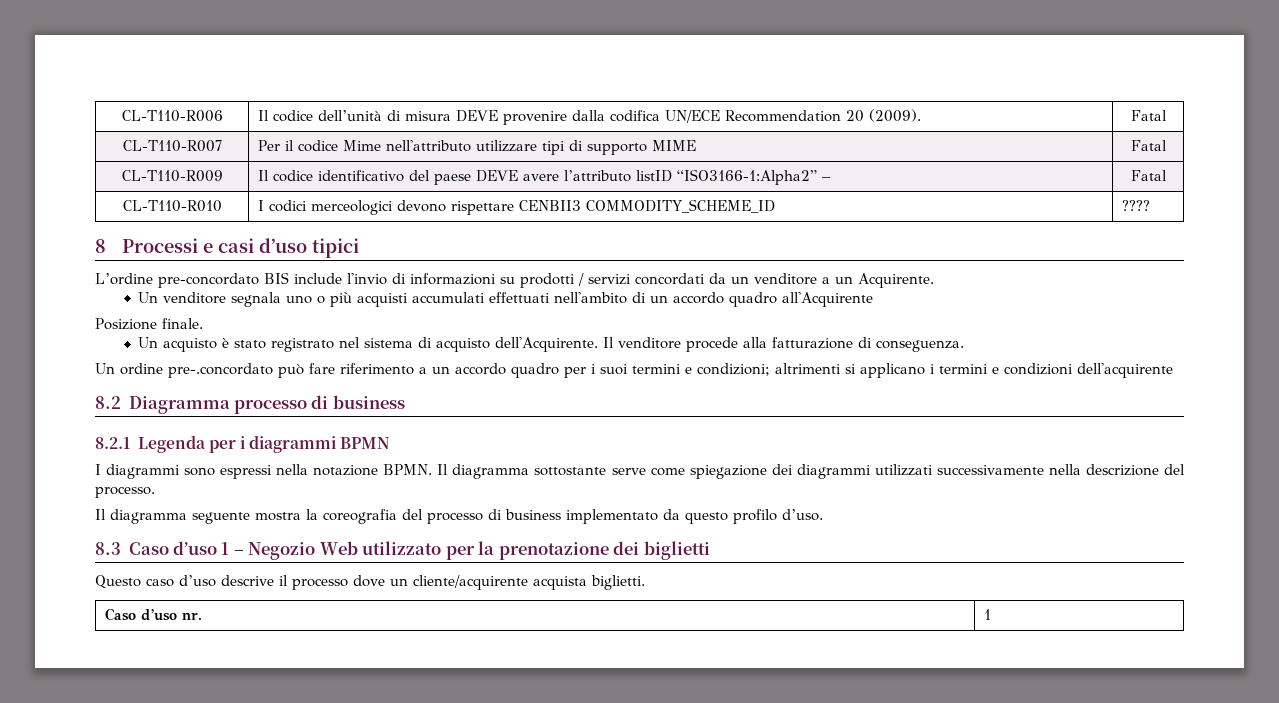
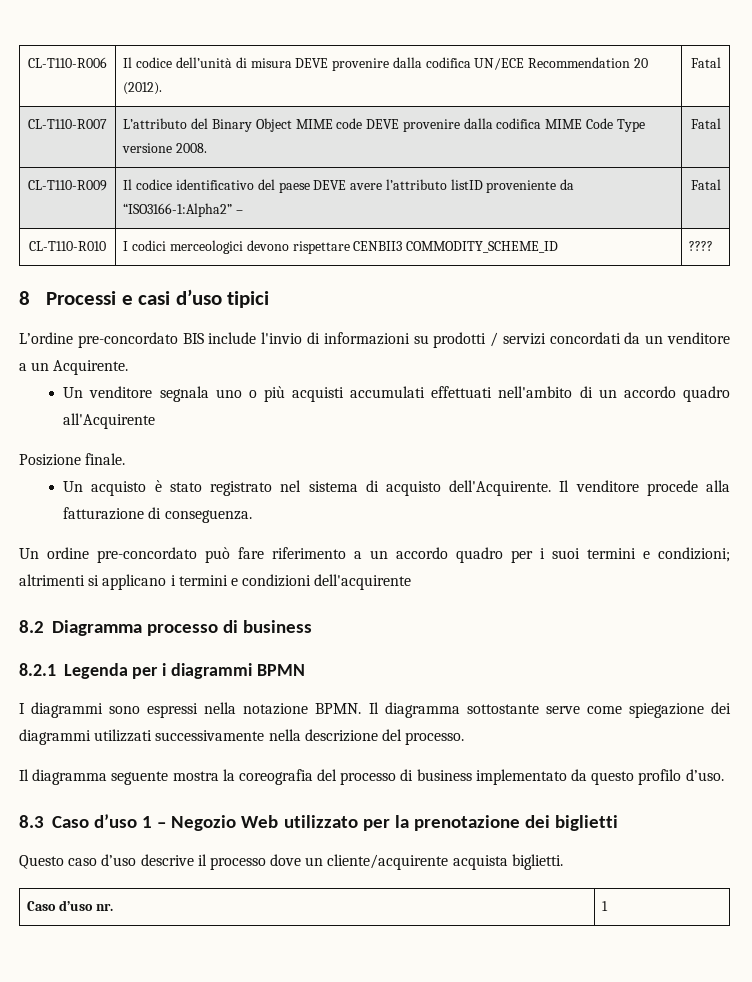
[869,109,922,122] (2009). -> [123,82,163,95] (2012).
[258,140,697,155] Per il codice Mime nell'attributo utilizzare tipi di supporto MIME -> [123,118,645,132] [122,143,208,153] L’attributo del Binary Object MIME code DEVE provenire dalla codifica MIME Code Type versione 2008.
(673, 176) none -> [486,179,575,193] proveniente da
[168,363,273,378] pre-.concordato -> [97,547,197,563] pre-concordato

